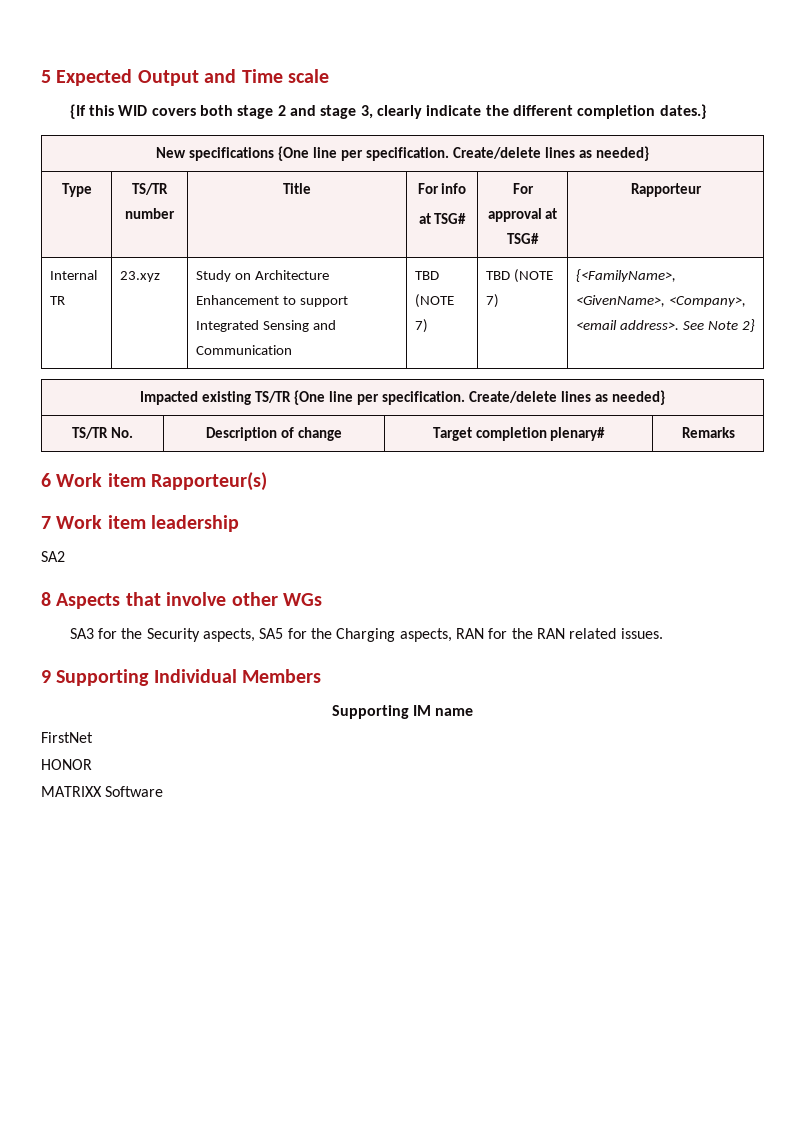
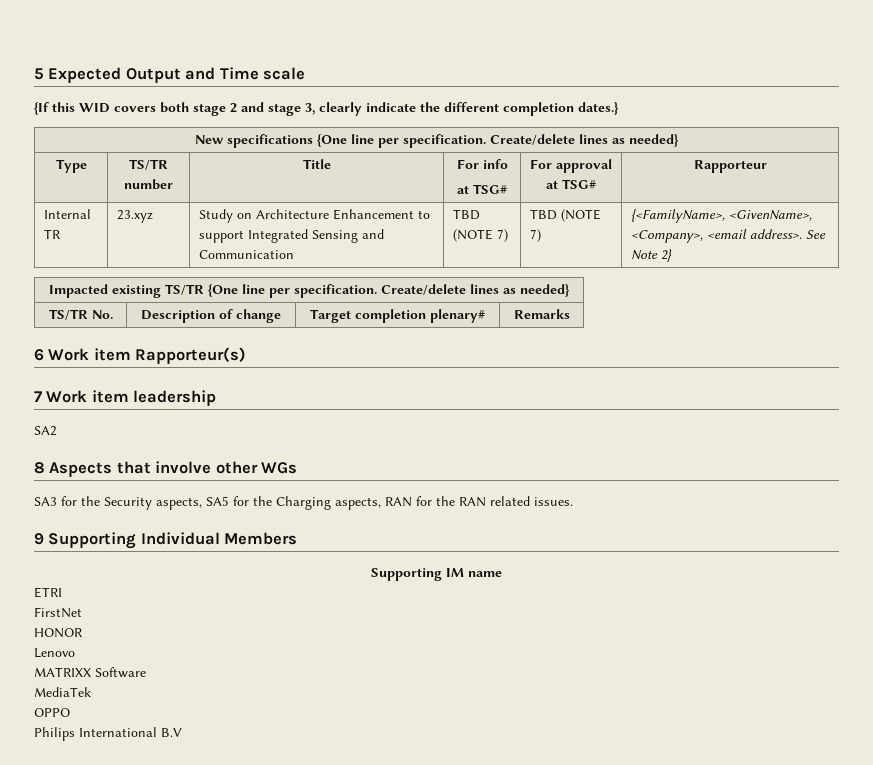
(474, 712) none -> [34,587,62,598] // ETRI
(92, 764) none -> [34,648,75,658] // Lenovo
(164, 791) none -> [34,687,91,697] [34,708,70,717] [34,727,182,741] // MediaTek // OPPO // Philips International B.V

